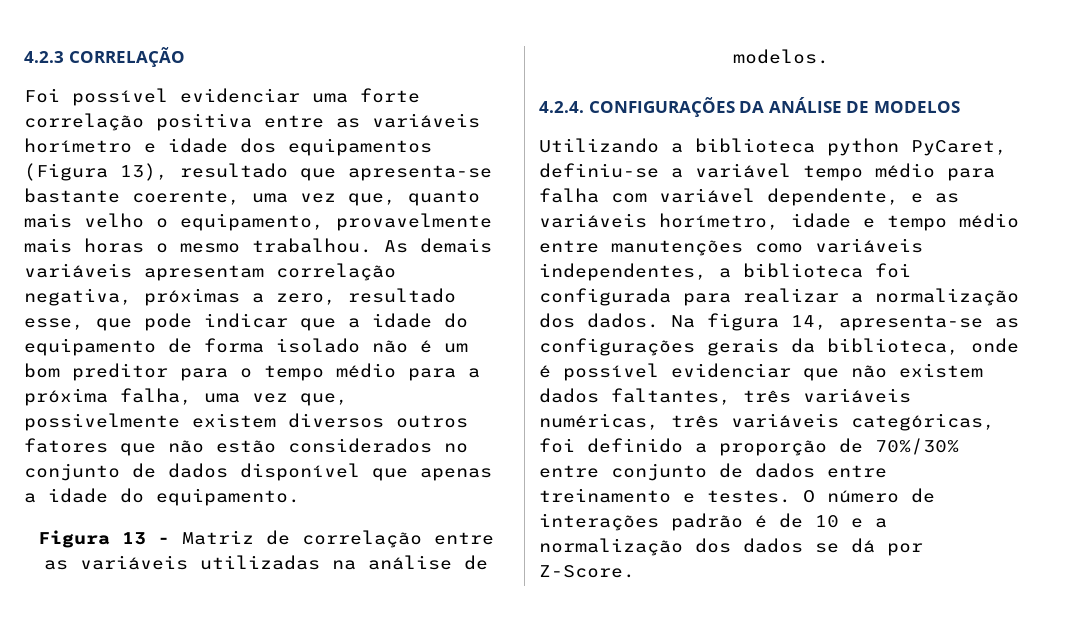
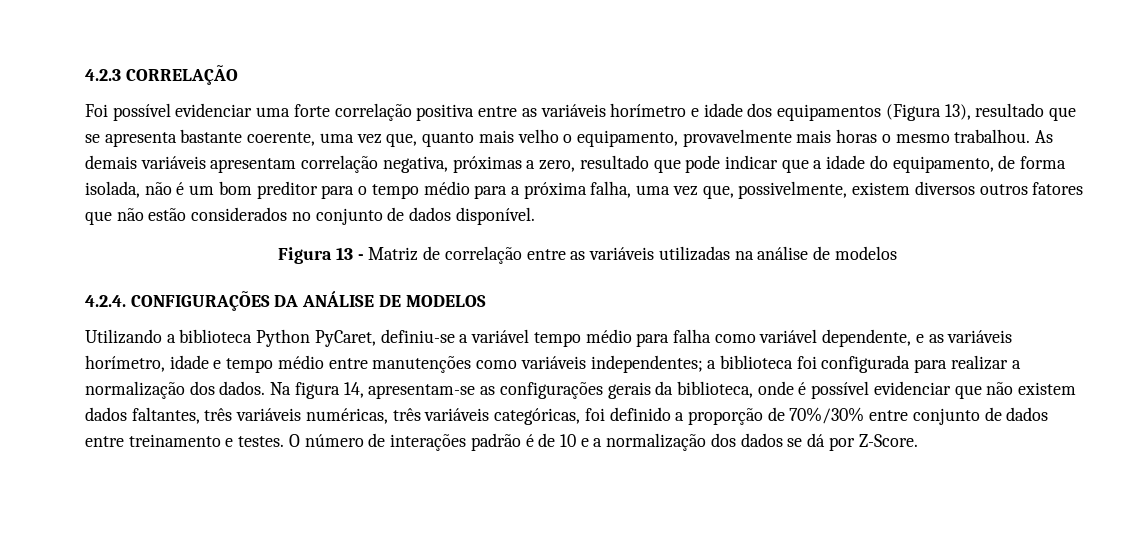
[348,165,492,181] apresenta-se -> [85,132,177,147] se apresenta
[24,318,84,330] esse, -> (649, 162) none
[24,338,156,356] equipamento -> [892,156,994,173] equipamento,
[276,338,360,353] isolado -> [85,181,140,198] isolada,
[24,413,180,431] possivelmente -> [738,181,848,199] possivelmente,
[240,463,492,481] [24,488,300,506] disponível que apenas a idade do equipamento. -> [455,207,535,225] disponível.
[733,49,829,64] modelos. -> [834,246,897,260] modelos
[827,138,899,156] python -> [256,329,311,347] Python
[611,193,647,203] com -> [714,334,756,343] como
[539,263,707,281] independentes, -> [590,355,703,373] independentes;
[839,315,983,331] apresenta-se -> [368,384,476,399] apresentam-se

